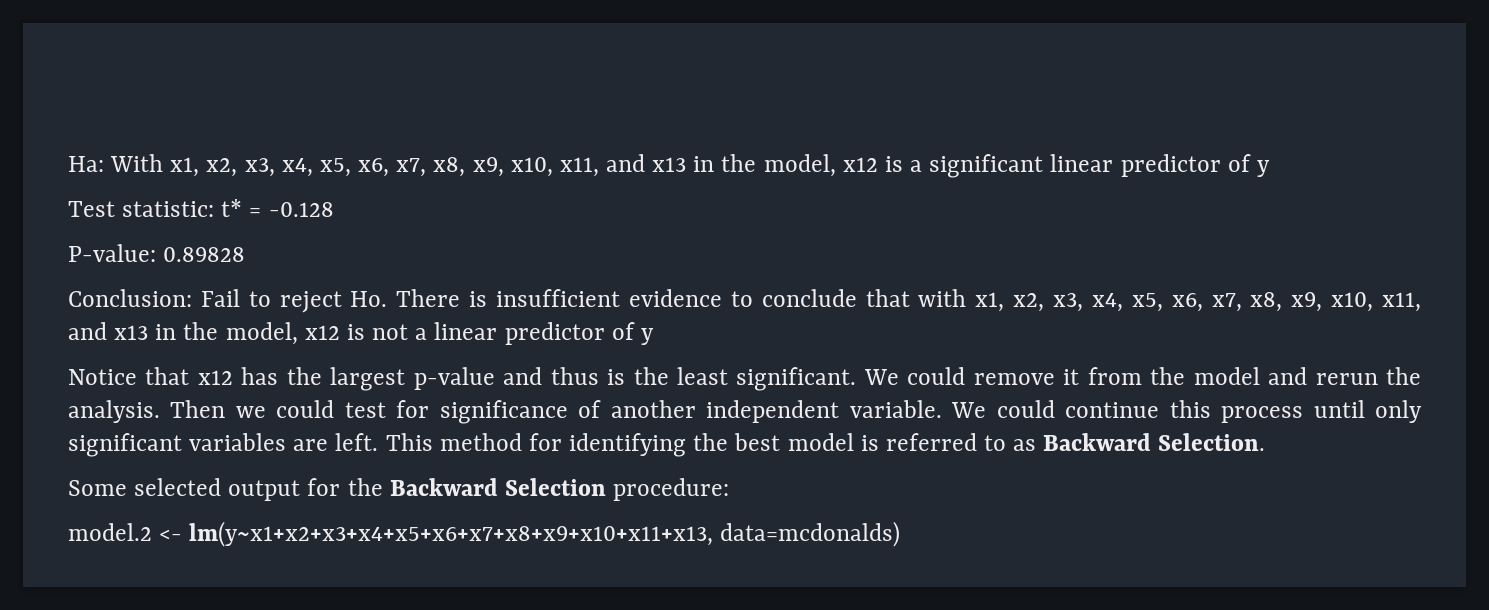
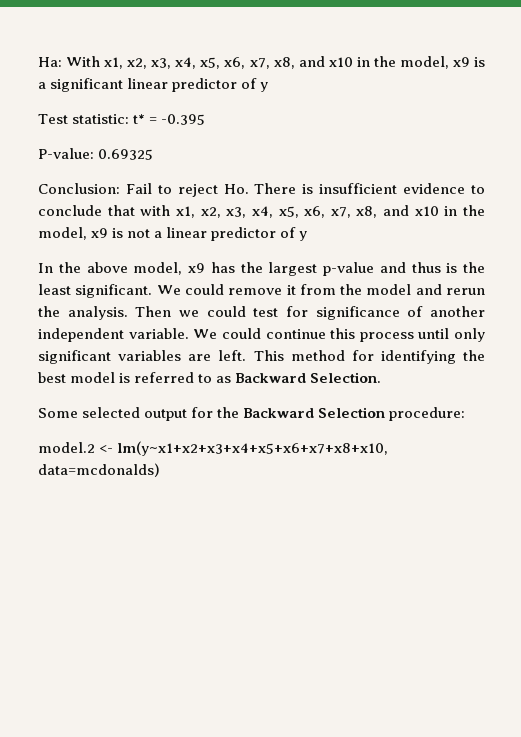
[472,154,878,177] x9, x10, x11, and x13 in the model, x12 -> [298,56,470,69] and x10 in the model, x9
[268,202,334,217] -0.128 -> [161,114,206,125] -0.395
[163,247,246,262] 0.89828 -> [98,149,154,160] 0.69325
[1291,292,1421,312] [68,322,340,345] x9, x10, x11, and x13 in the model, x12 -> [383,205,486,216] [38,227,109,240] and x10 in the model, x9
[68,367,233,385] Notice that x12 -> [38,262,205,275] In the above model, x9
[189,521,714,547] lm(y~x1+x2+x3+x4+x5+x6+x7+x8+x9+x10+x11+x13, -> [117,441,389,456] lm(y~x1+x2+x3+x4+x5+x6+x7+x8+x10,

